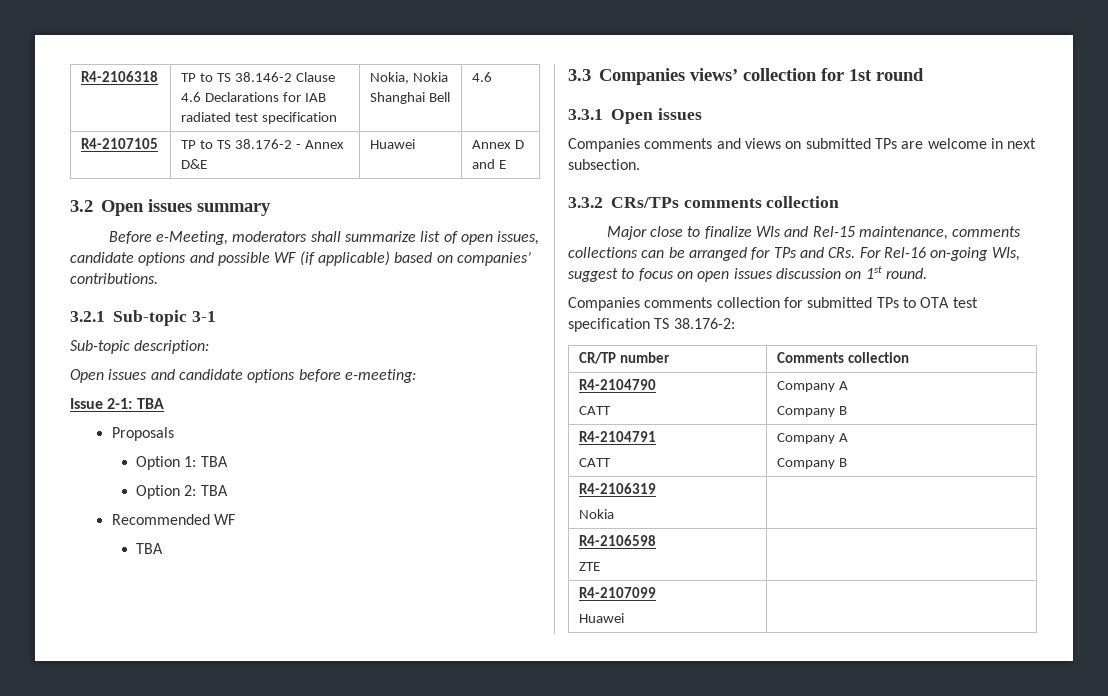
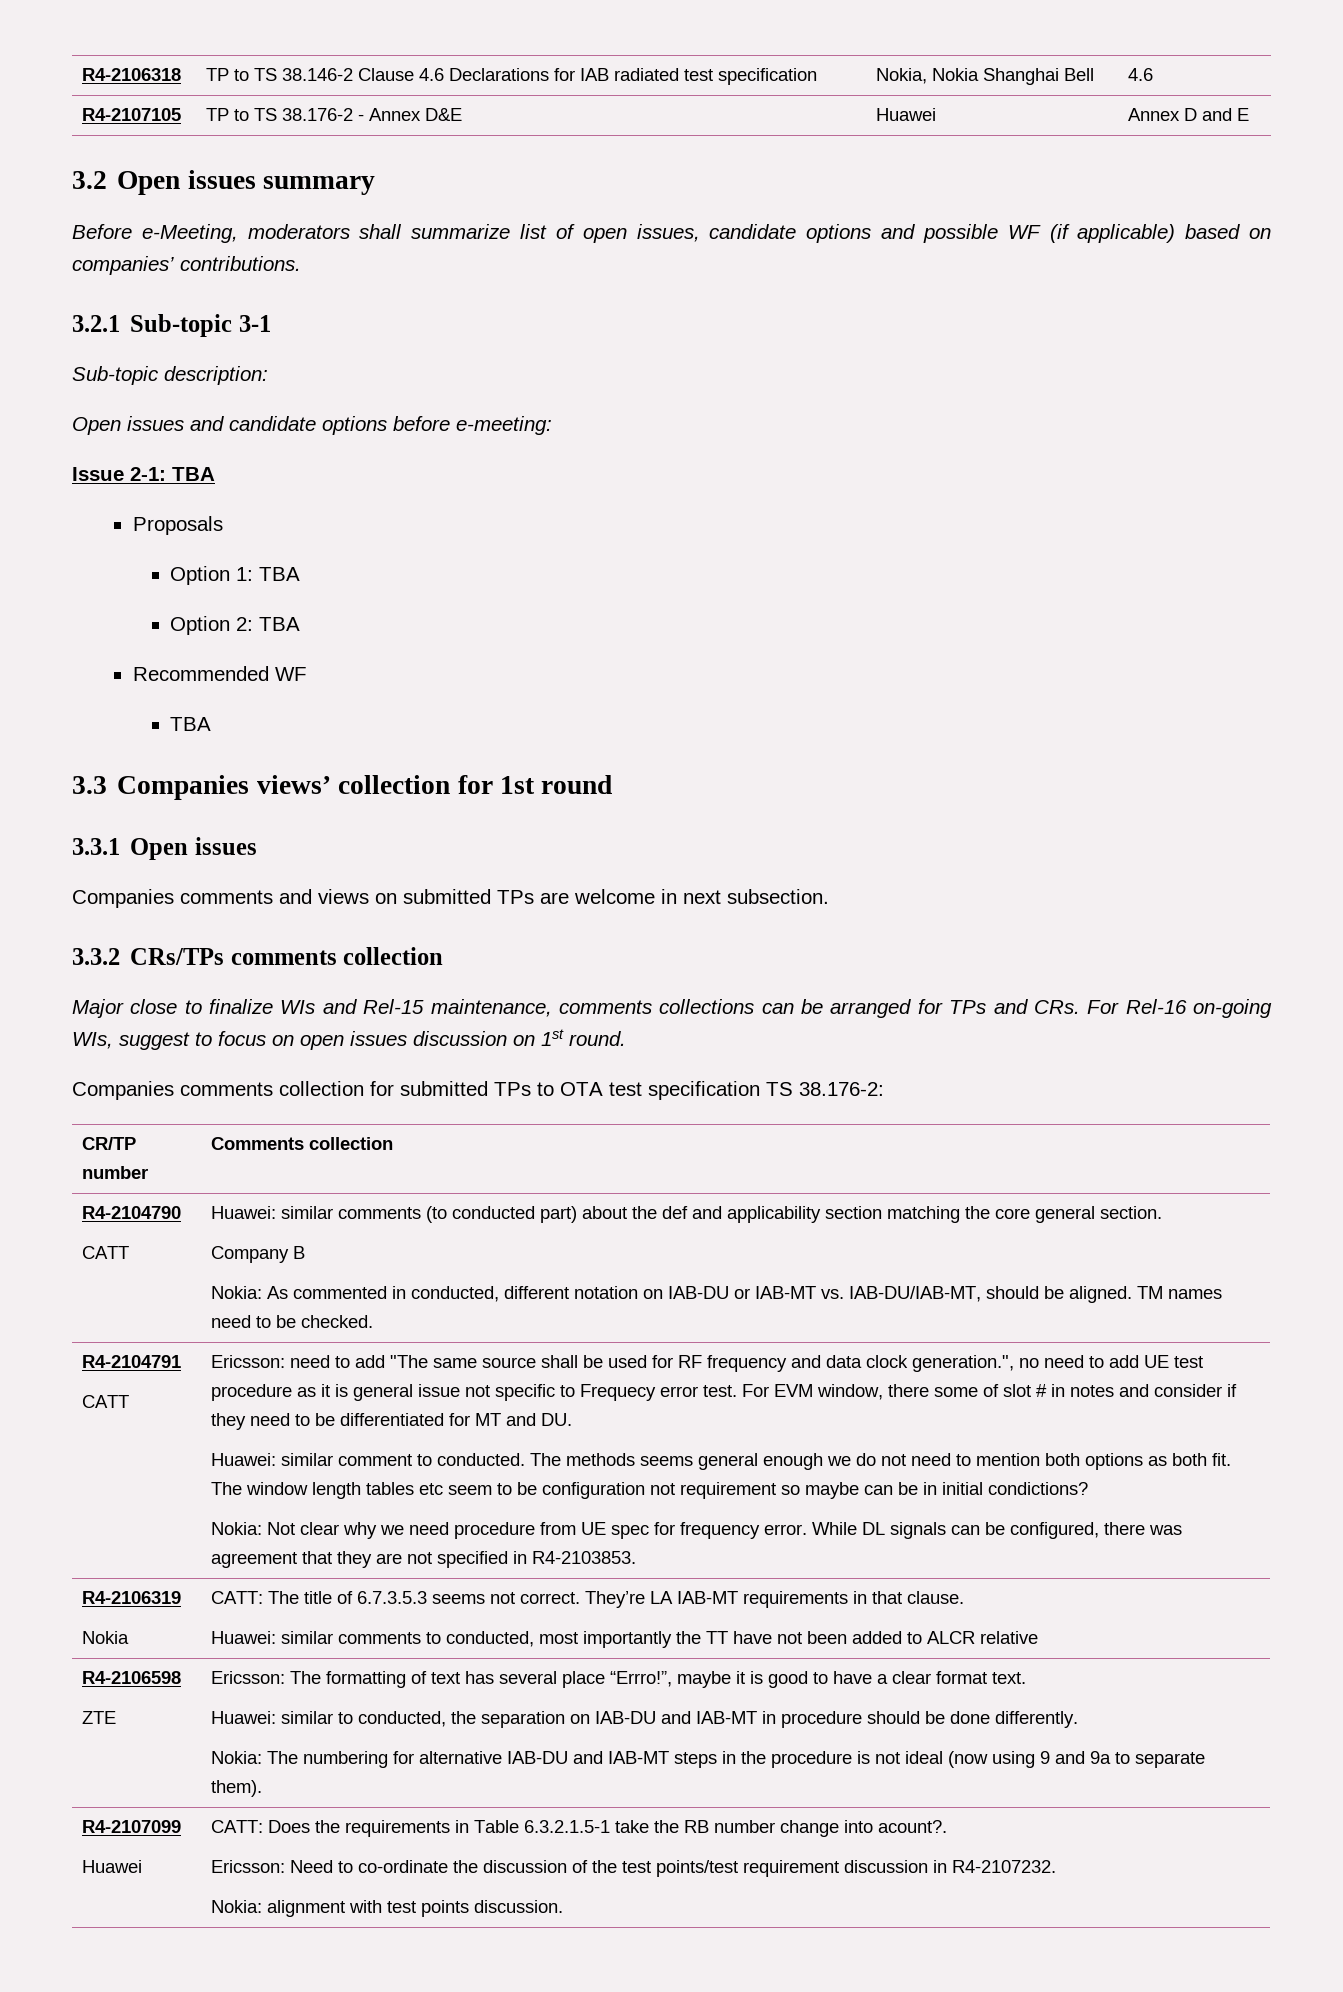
[777,381,849,392] [777,406,848,417] [579,431,657,442] [579,458,612,467] [777,433,849,444] [777,458,848,469] [579,483,657,494] [579,509,615,519] [579,535,657,546] [579,562,601,571] [579,587,657,598] [579,613,625,623] Company A // Company B // R4-2104791 // CATT | Company A // Company B // R4-2106319 // Nokia | // R4-2106598 // ZTE | // R4-2107099 // Huawei | -> [211,1206,1163,1223] [211,1246,306,1263] [211,1286,1223,1303] [211,1315,374,1328] [82,1355,182,1368] [82,1395,130,1408] [211,1355,1204,1372] [211,1384,1238,1401] [211,1413,573,1430] [211,1453,1232,1470] [211,1482,1089,1499] [211,1522,1183,1539] [211,1551,637,1568] [82,1591,182,1604] [82,1631,130,1644] [211,1591,965,1608] [211,1631,1039,1648] [82,1671,182,1684] [82,1711,117,1724] [211,1671,1027,1688] [211,1711,1079,1728] [211,1751,1206,1768] [211,1780,263,1797] [82,1820,182,1833] [82,1860,143,1873] [211,1820,948,1837] [211,1860,1057,1877] [211,1900,564,1917] Huawei: similar comments (to conducted part) about the def and applicability section matching the core general section. // Company B // Nokia: As commented in conducted, different notation on IAB-DU or IAB-MT vs. IAB-DU/IAB-MT, should be aligned. TM names need to be checked. // R4-2104791 // CATT | Ericsson: need to add "The same source shall be used for RF frequency and data clock generation.", no need to add UE test procedure as it is general issue not specific to Frequecy error test. For EVM window, there some of slot # in notes and consider if they need to be differentiated for MT and DU. // Huawei: similar comment to conducted. The methods seems general enough we do not need to mention both options as both fit. The window length tables etc seem to be configuration not requirement so maybe can be in initial condictions? // Nokia: Not clear why we need procedure from UE spec for frequency error. While DL signals can be configured, there was agreement that they are not specified in R4-2103853. // R4-2106319 // Nokia | CATT: The title of 6.7.3.5.3 seems not correct. They’re LA IAB-MT requirements in that clause. // Huawei: similar comments to conducted, most importantly the TT have not been added to ALCR relative // R4-2106598 // ZTE | Ericsson: The formatting of text has several place “Errro!”, maybe it is good to have a clear format text. // Huawei: similar to conducted, the separation on IAB-DU and IAB-MT in procedure should be done differently. // Nokia: The numbering for alternative IAB-DU and IAB-MT steps in the procedure is not ideal (now using 9 and 9a to separate them). // R4-2107099 // Huawei | CATT: Does the requirements in Table 6.3.2.1.5-1 take the RB number change into acount?. // Ericsson: Need to co-ordinate the discussion of the test points/test requirement discussion in R4-2107232. // Nokia: alignment with test points discussion.

